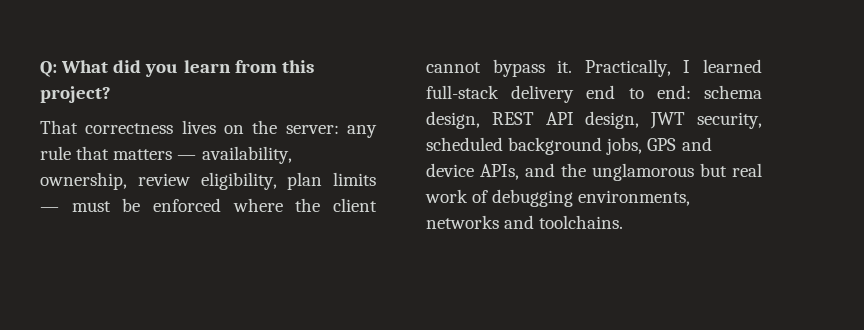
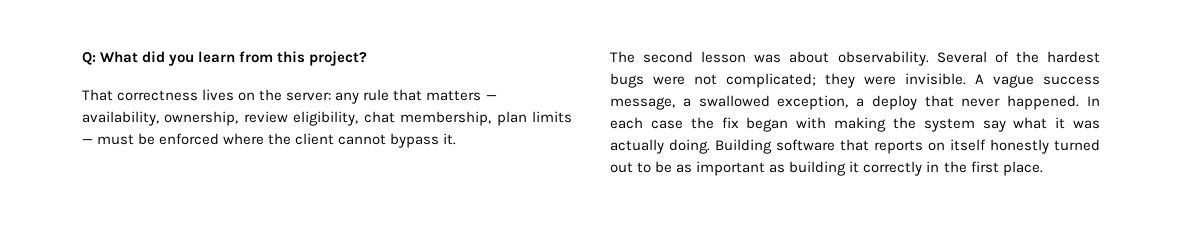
(277, 181) none -> [363,111,492,126] chat membership,
[584,59,762,77] [426,85,762,103] [426,111,762,129] [426,137,712,155] [426,163,762,181] [425,189,691,207] [426,215,624,229] Practically, I learned full-stack delivery end to end: schema design, REST API design, JWT security, scheduled background jobs, GPS and device APIs, and the unglamorous but real work of debugging environments, networks and toolchains. -> [610,51,1100,66] [610,73,1100,88] [610,95,1100,110] [610,117,1100,132] [610,139,1100,154] [610,161,1043,176] // The second lesson was about observability. Several of the hardest bugs were not complicated; they were invisible. A vague success message, a swallowed exception, a deploy that never happened. In each case the fix began with making the system say what it was actually doing. Building software that reports on itself honestly turned out to be as important as building it correctly in the first place.

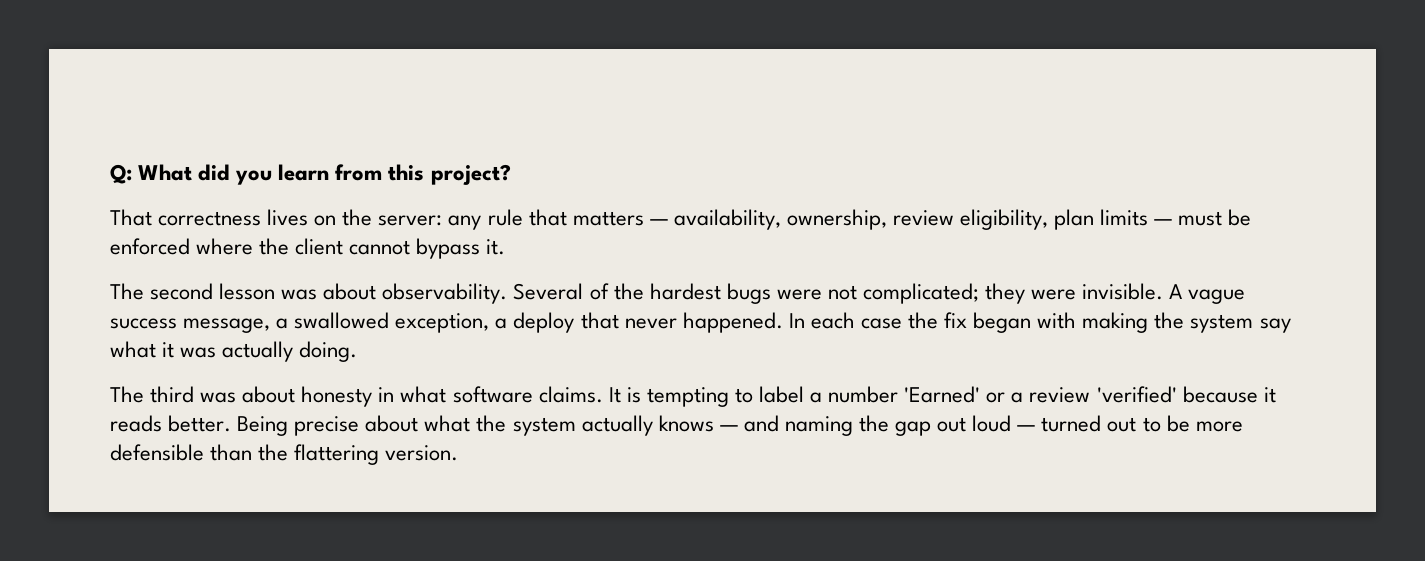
[363,111,492,126] chat membership, -> (1049, 219) none
[715,139,1100,154] [610,161,1043,176] Building software that reports on itself honestly turned out to be as important as building it correctly in the first place. -> [110,386,1276,407] [110,415,1243,436] [110,444,459,465] // The third was about honesty in what software claims. It is tempting to label a number 'Earned' or a review 'verified' because it reads better. Being precise about what the system actually knows — and naming the gap out loud — turned out to be more defensible than the flattering version.

